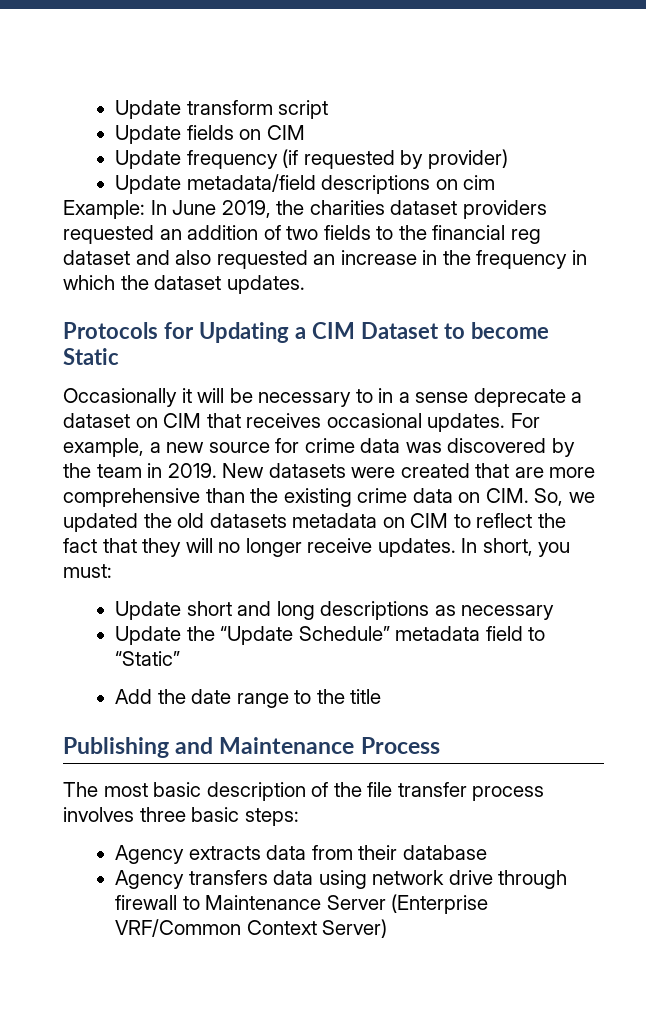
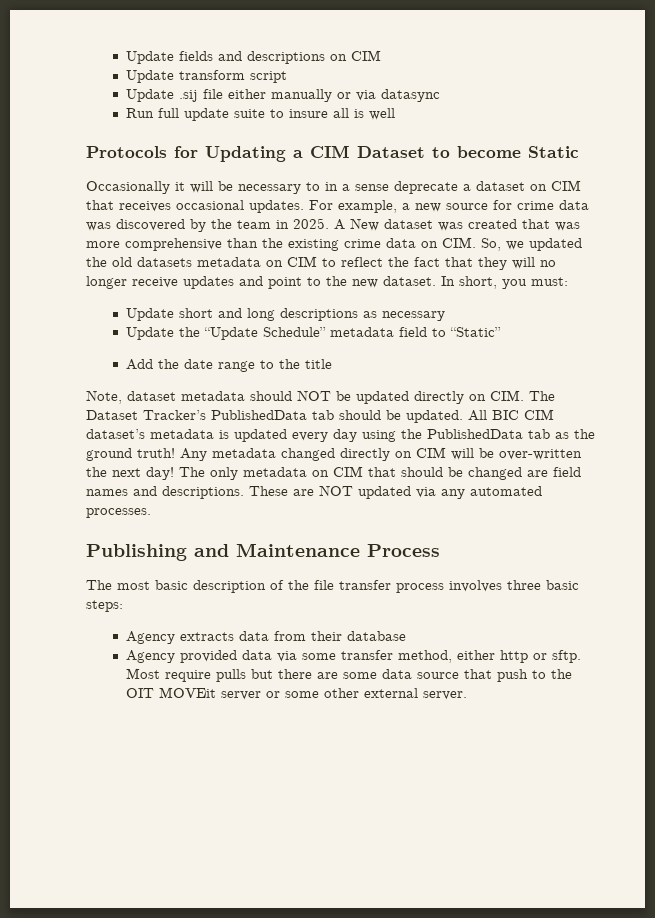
[114,100,329,119] [114,125,305,144] [114,149,508,169] [114,174,496,194] [63,200,547,219] [63,225,541,244] [63,250,587,269] [63,275,305,294] Update transform script // Update fields on CIM // Update frequency (if requested by provider) // Update metadata/field descriptions on cim // Example: In June 2019, the charities dataset providers requested an addition of two fields to the financial reg dataset and also requested an increase in the frequency in which the dataset updates. -> [126,50,382,64] [126,70,288,83] [126,89,441,102] [126,108,396,121] Update fields and descriptions on CIM // Update transform script // Update .sij file either manually or via datasync // Run full update suite to insure all is well
[167,463,396,478] 2019. New datasets were -> [293,218,463,231] 2025. A New dataset was
[514,467,544,478] are -> [555,222,580,231] was
[377,538,456,557] updates. -> [183,276,436,289] updates and point to the new dataset.
(382, 696) none -> [86,390,555,404] [86,409,554,423] [86,429,595,442] [86,447,582,461] [86,466,581,480] [86,485,542,499] [86,508,151,518] // Note, dataset metadata should NOT be updated directly on CIM. The Dataset Tracker’s PublishedData tab should be updated. All BIC CIM dataset’s metadata is updated every day using the PublishedData tab as the ground truth! Any metadata changed directly on CIM will be over-written the next day! The only metadata on CIM that should be changed are field names and descriptions. These are NOT updated via any automated processes.
[188,870,568,889] [114,894,489,914] [114,919,388,938] transfers data using network drive through firewall to Maintenance Server (Enterprise VRF/Common Context Server) -> [180,650,582,663] [126,668,573,682] [126,687,468,700] provided data via some transfer method, either http or sftp. Most require pulls but there are some data source that push to the OIT MOVEit server or some other external server.

